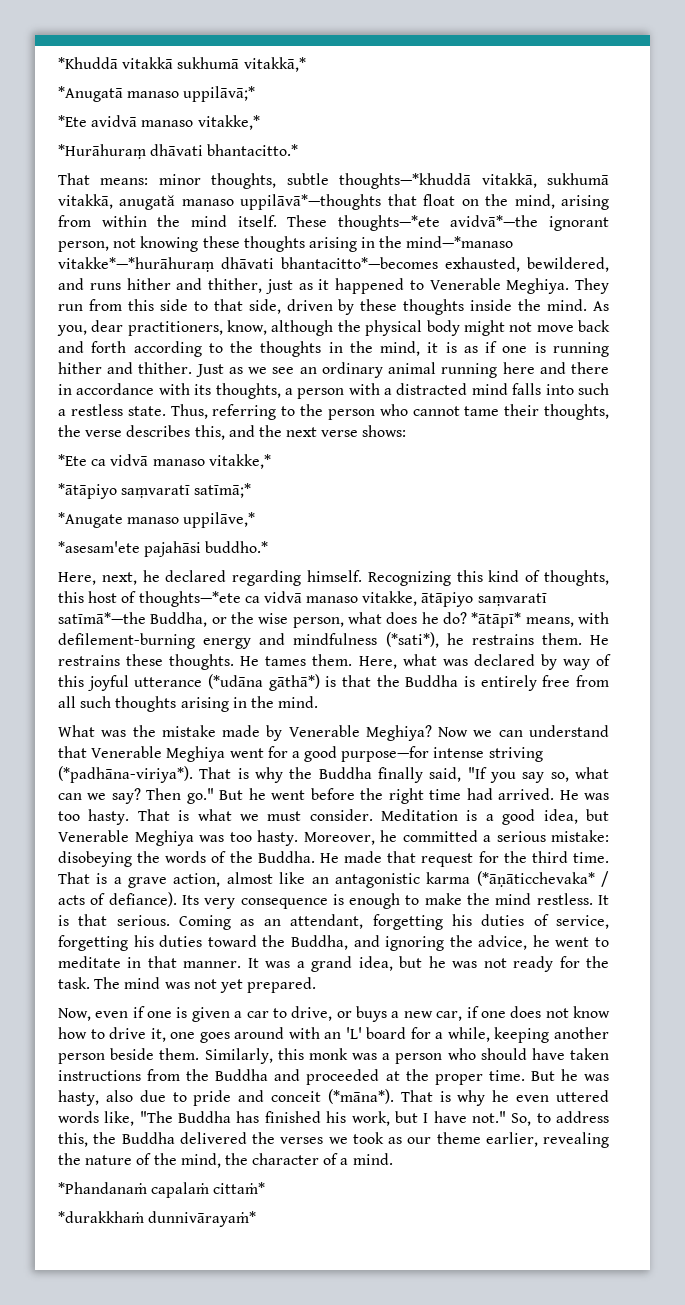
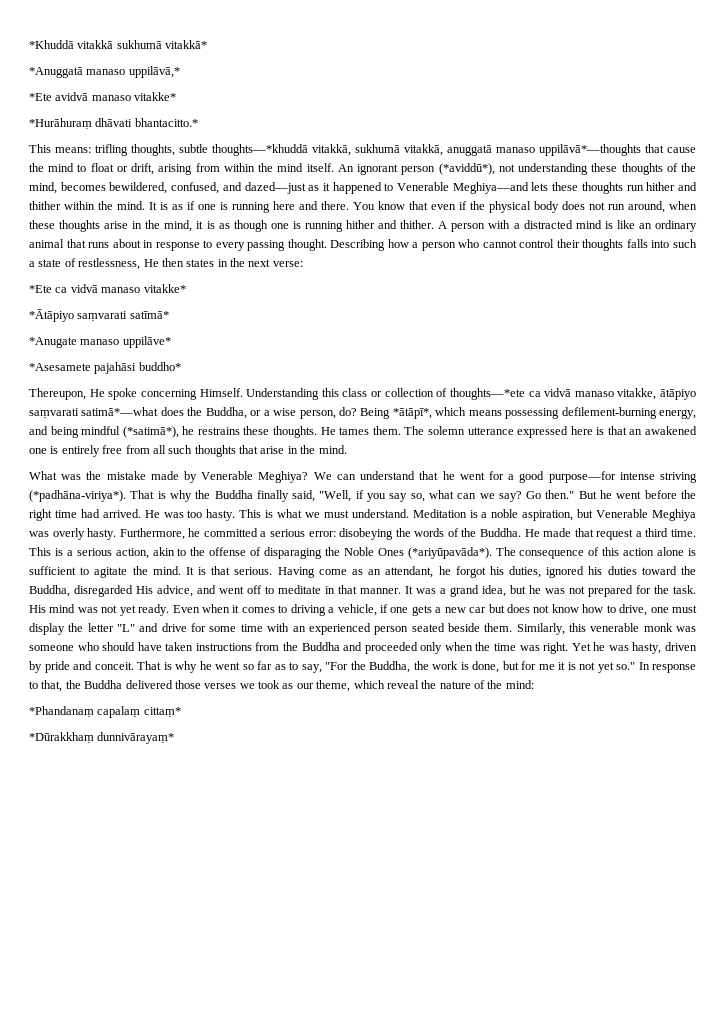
[243,57,306,72] [58,86,256,102] vitakkā,* // *Anugatā manaso uppilāvā;* -> [165,40,208,49] [29,66,180,78] vitakkā* // *Anuggatā manaso uppilāvā,*
[197,115,260,130] vitakke,* -> [134,92,177,101] vitakke*
[58,173,201,185] That means: minor -> [29,144,128,156] This means: trifling
[119,195,176,210] anugată -> [447,145,492,156] anuggatā
[423,194,555,209] float on the mind, -> [667,147,696,153] [29,163,155,175] cause the mind to float or drift,
[287,215,609,231] [58,236,514,252] [58,257,609,272] [58,278,293,294] These thoughts—*ete avidvā*—the ignorant person, not knowing these thoughts arising in the mind—*manaso vitakke*—*hurāhuraṃ dhāvati bhantacitto*—becomes exhausted, bewildered, and runs hither and thither, just -> [337,163,696,175] [29,182,306,194] An ignorant person (*aviddū*), not understanding these thoughts of the mind, becomes bewildered, confused, and dazed—just
[506,278,609,294] [58,299,610,315] [57,320,610,336] [58,341,322,357] Meghiya. They run from this side to that side, driven by these thoughts inside the mind. As you, dear practitioners, know, although the physical body might not move back and forth according to the thoughts -> [452,182,698,194] [29,201,697,213] [29,220,129,232] Meghiya—and lets these thoughts run hither and thither within the mind. It is as if one is running here and there. You know that even if the physical body does not run around, when these thoughts arise
[485,341,498,353] if -> [233,220,268,232] though
[195,362,609,378] [58,383,293,399] Just as we see an ordinary animal running here and there in accordance with its thoughts, a -> [438,221,448,229] A
[512,383,609,395] [58,404,609,420] [58,425,407,440] [58,454,271,469] [58,483,252,499] [58,512,256,528] [58,541,269,557] [58,570,609,586] [58,591,118,603] falls into such a restless state. Thus, referring to the person who cannot tame their thoughts, the verse describes this, and the next verse shows: // *Ete ca vidvā manaso vitakke,* // *ātāpiyo saṃvaratī satīmā;* // *Anugate manaso uppilāve,* // *asesam'ete pajahāsi buddho.* // Here, next, he declared regarding himself. Recognizing this kind of thoughts, this host -> [604,220,698,232] [29,239,697,251] [29,258,303,270] [29,284,186,293] [29,309,169,322] [29,336,171,348] [29,362,181,374] [29,388,434,400] is like an ordinary animal that runs about in response to every passing thought. Describing how a person who cannot control their thoughts falls into such a state of restlessness, He then states in the next verse: // *Ete ca vidvā manaso vitakke* // *Ātāpiyo saṃvarati satīmā* // *Anugate manaso uppilāve* // *Asesamete pajahāsi buddho* // Thereupon, He spoke concerning Himself. Understanding this class or collection
[477,593,547,606] [58,612,146,624] saṃvaratī satīmā*—the -> [29,407,203,419] saṃvarati satimā*—what does the
[231,612,254,624] the -> [263,410,270,416] a
[348,612,609,628] [58,632,609,649] what does he do? *ātāpī* means, with defilement-burning energy and mindfulness (*sati*), he restrains them. He -> [338,407,696,419] [29,426,195,438] do? Being *ātāpī*, which means possessing defilement-burning energy, and being mindful (*satimā*), he
[358,654,611,670] [58,674,459,691] Here, what was declared by way of this joyful utterance (*udāna gāthā*) is that the Buddha -> [404,426,697,438] [29,448,47,454] The solemn utterance expressed here is that an awakened one
[180,697,229,712] arising -> [239,445,285,454] that arise
[438,727,493,737] Now we -> [313,472,332,480] We
[91,746,226,762] Venerable Meghiya -> [442,471,455,480] he
[467,767,487,779] "If -> [319,490,364,502] "Well, if
[146,788,214,804] Then go." -> [526,490,575,499] Go then."
[137,809,170,821] That -> [239,509,262,518] This
[309,809,373,821] consider. -> [351,509,409,518] understand.
[502,809,578,825] good idea, -> [491,509,574,521] noble aspiration,
[229,830,375,846] too hasty. Moreover, -> [52,528,185,540] overly hasty. Furthermore,
[551,830,609,842] mistake: -> [308,531,336,537] error:
[478,851,527,863] for the -> [635,531,642,537] a
[58,871,610,888] [58,892,593,909] That is a grave action, almost like an antagonistic karma (*āṇāticchevaka* / acts of defiance). Its very consequence is enough to make the mind restless. -> [29,547,697,559] [29,566,181,578] This is a serious action, akin to the offense of disparaging the Noble Ones (*ariyūpavāda*). The consequence of this action alone is sufficient to agitate the mind.
[179,915,232,930] Coming -> [277,567,347,578] Having come
[372,914,609,930] [58,935,128,951] forgetting his duties of service, forgetting -> [438,566,585,578] he forgot his duties, ignored
[353,935,590,951] and ignoring the advice, he went -> [74,585,262,597] disregarded His advice, and went off
[513,956,554,972] ready -> [588,585,633,597] prepared
[94,977,121,989] The -> [29,605,46,613] His
[247,977,317,993] [58,1006,506,1022] prepared. // Now, even if one is given a car to drive, or buys a new car, if one -> [138,604,505,616] ready. Even when it comes to driving a vehicle, if one gets a new car but
[109,1027,610,1043] [58,1053,105,1064] drive it, one goes around with an 'L' board for a while, keeping another person -> [619,604,698,616] [29,623,445,635] drive, one must display the letter "L" and drive for some time with an experienced person seated
(304, 1054) none -> [590,623,640,632] venerable
[382,1053,443,1064] a person -> [29,645,74,651] someone
[385,1069,609,1085] [58,1089,610,1106] [58,1111,609,1126] [58,1132,88,1147] at the proper time. But he was hasty, also due to pride and conceit (*māna*). That is why he even uttered words like, "The Buddha has finished his work, but I have not." So, to address this, -> [420,642,697,654] [29,661,696,673] [29,680,63,692] only when the time was right. Yet he was hasty, driven by pride and conceit. That is why he went so far as to say, "For the Buddha, the work is done, but for me it is not yet so." In response to that,
[252,1132,275,1144] the -> [174,680,201,689] those
[436,1132,609,1148] theme earlier, revealing -> [316,680,419,692] theme, which reveal
[180,1153,393,1168] [58,1182,266,1198] [58,1211,257,1227] mind, the character of a mind. // *Phandanaṁ capalaṁ cittaṁ* // *durakkhaṁ dunnivārayaṁ* -> [505,680,534,689] [29,706,181,718] [29,732,175,744] mind: // *Phandanaṃ capalaṃ cittaṃ* // *Dūrakkhaṃ dunnivārayaṃ*

